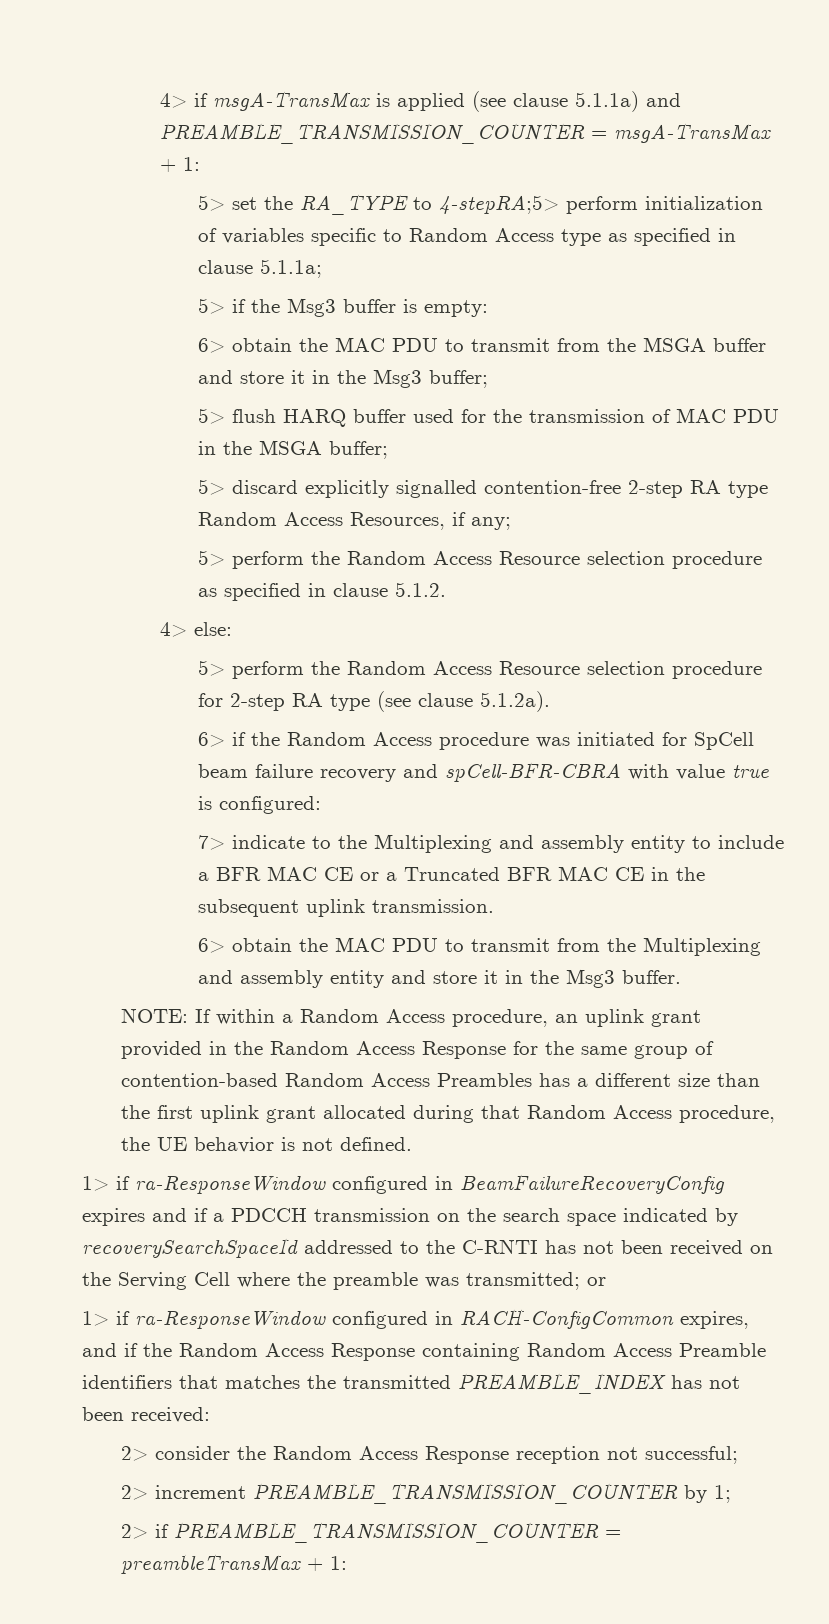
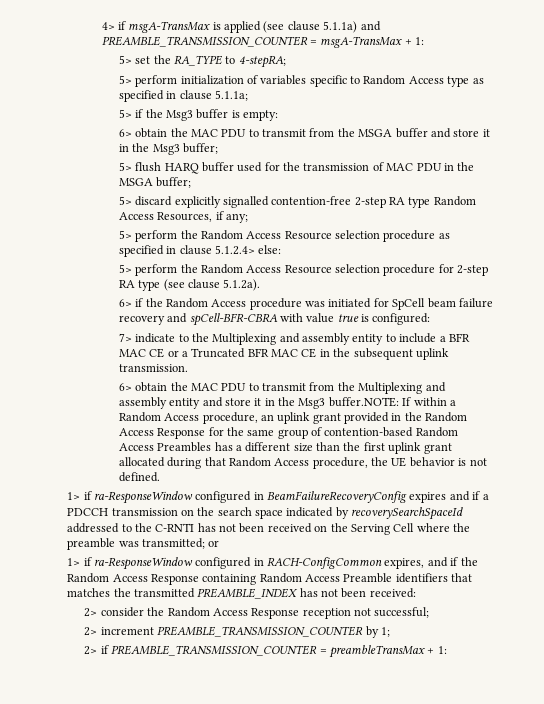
[439,195,560,214] 4-stepRA;5> -> [238,55,286,68] [118,75,132,84] 4-stepRA; // 5>
[395,582,447,597] [159,622,187,637] 5.1.2. // 4> -> [214,245,255,255] 5.1.2.4>
[622,970,682,984] [120,1008,188,1023] buffer. // NOTE: -> [328,397,399,407] buffer.NOTE:

